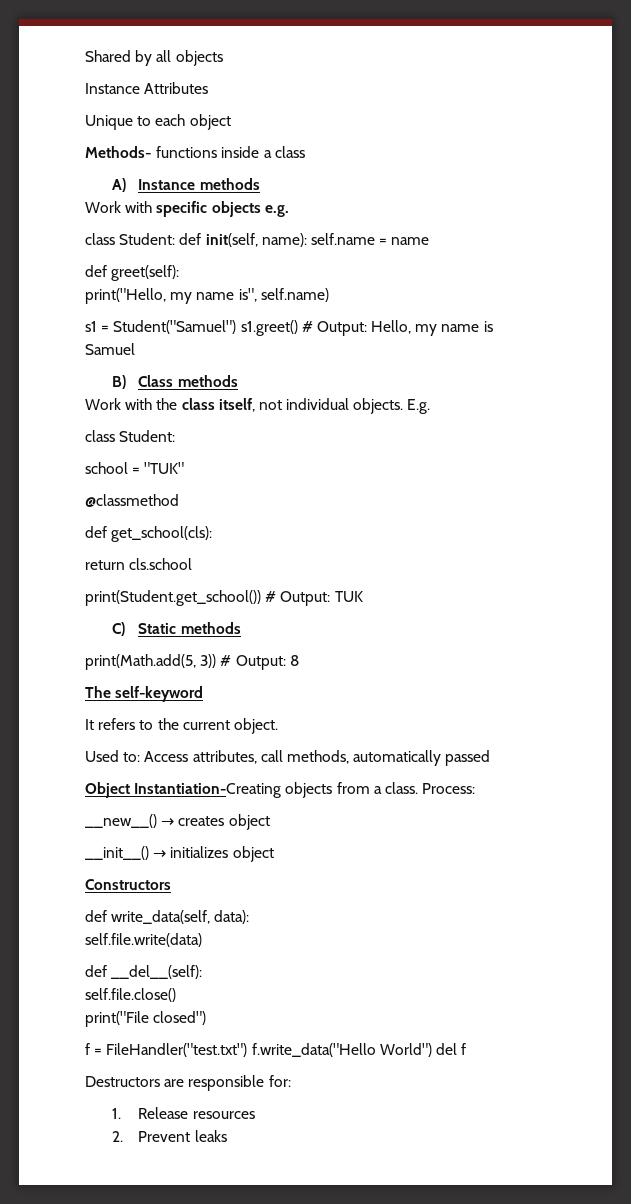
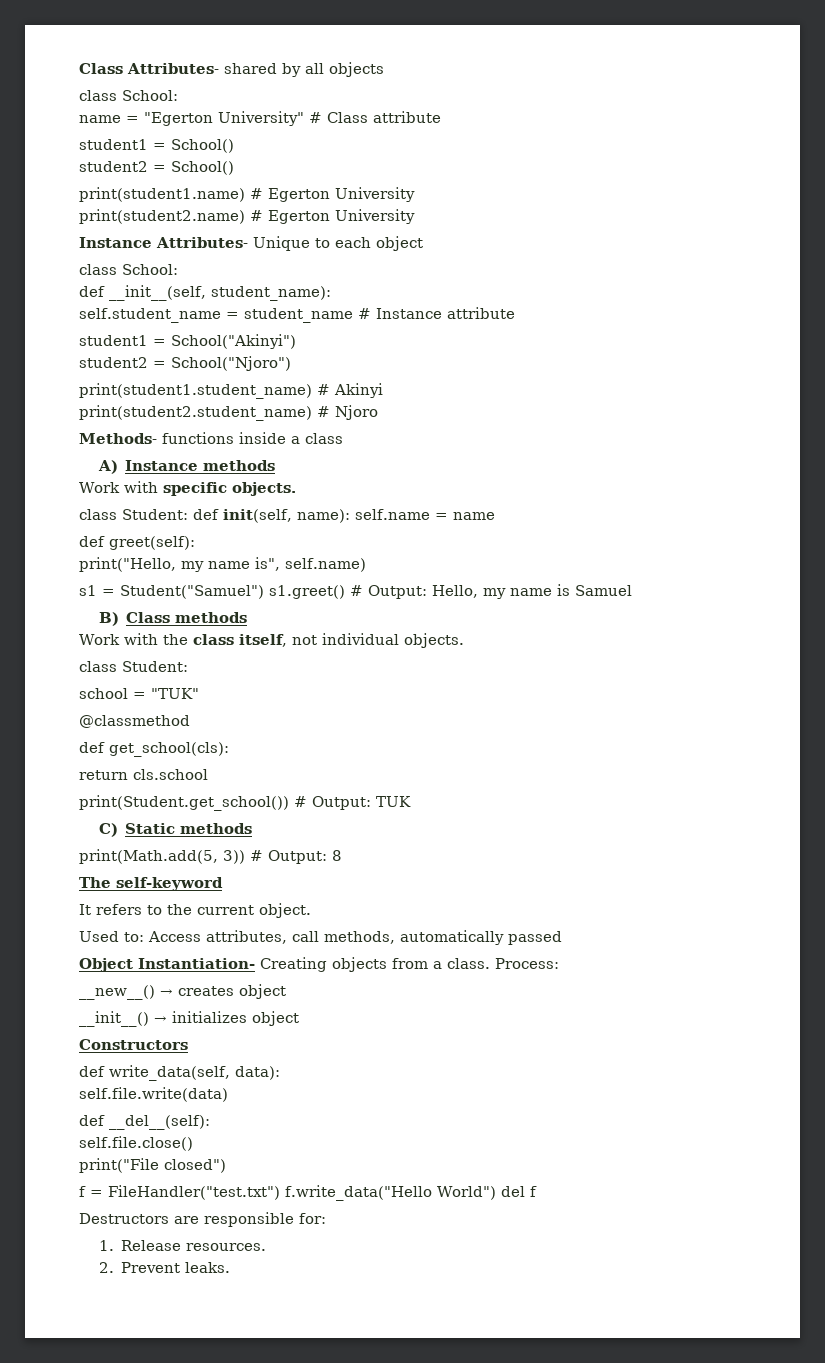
[85,50,131,62] Shared -> [79,63,277,74] Class Attributes- shared
[85,82,209,94] // Instance Attributes // -> [79,90,178,101] [79,111,441,126] [79,139,234,153] [79,161,234,175] [79,187,415,202] [79,209,415,224] [79,237,248,248] // class School: // name = "Egerton University" # Class attribute // student1 = School() // student2 = School() // print(student1.name) # Egerton University // print(student2.name) # Egerton University // Instance Attributes-
(231, 122) none -> [79,264,178,275] [79,285,331,301] [79,307,515,323] [79,334,296,349] [79,356,291,371] [79,383,383,399] [79,405,378,421] // class School: // def __init__(self, student_name): // self.student_name = student_name # Instance attribute // student1 = School("Akinyi") // student2 = School("Njoro") // print(student1.student_name) # Akinyi // print(student2.student_name) # Njoro
[211,201,289,217] objects e.g. -> [231,482,296,496] objects.
[407,399,431,414] E.g. -> (464, 640) none
[134,783,282,798] Instantiation-Creating -> [138,957,327,972] Instantiation- Creating
[192,1111,255,1119] resources -> [186,1243,267,1251] resources.
[194,1130,227,1142] leaks -> [185,1262,231,1273] leaks.

